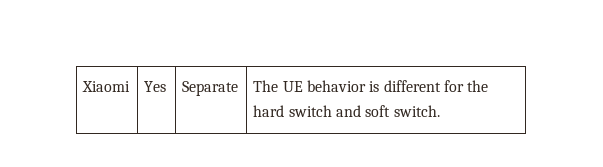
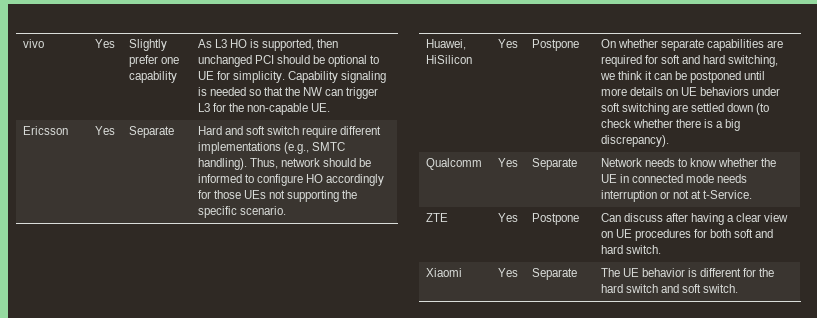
(82, 86) none -> [22,39,44,48] [94,39,115,48] [128,39,167,51] [128,55,179,67] [128,71,177,83] [197,39,339,51] [197,55,380,67] [197,71,387,83] [197,87,379,99] [197,103,331,115] [22,126,68,135] [94,126,115,135] [128,126,174,138] [197,126,382,138] [197,142,345,154] [197,158,372,170] [197,174,385,186] [197,190,358,202] [197,206,286,218] [425,39,466,50] [425,55,472,64] [497,39,518,48] [531,39,579,51] [600,39,784,51] [600,55,779,67] [599,71,766,83] [600,87,781,96] [600,103,770,115] [600,119,741,131] [600,135,669,147] [425,158,482,170] [497,158,518,167] [531,158,577,170] [600,158,777,167] [600,174,748,183] [600,190,753,202] [425,213,448,222] [497,213,518,222] [531,213,579,225] [600,213,789,225] [600,229,774,241] [600,245,661,254] vivo | Yes | Slightly prefer one capability | As L3 HO is supported, then unchanged PCI should be optional to UE for simplicity. Capability signaling is needed so that the NW can trigger L3 for the non-capable UE. // Ericsson | Yes | Separate | Hard and soft switch require different implementations (e.g., SMTC handling). Thus, network should be informed to configure HO accordingly for those UEs not supporting the specific scenario. // Huawei, HiSilicon | Yes | Postpone | On whether separate capabilities are required for soft and hard switching, we think it can be postponed until more details on UE behaviors under soft switching are settled down (to check whether there is a big discrepancy). // Qualcomm | Yes | Separate | Network needs to know whether the UE in connected mode needs interruption or not at t-Service. // ZTE | Yes | Postpone | Can discuss after having a clear view on UE procedures for both soft and hard switch. //

